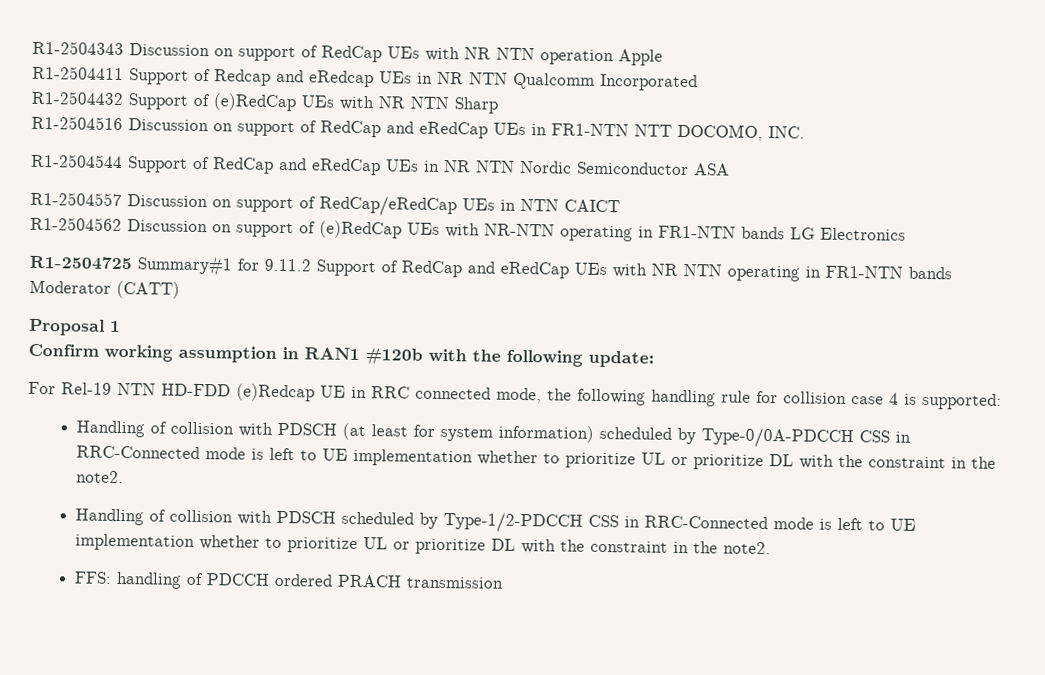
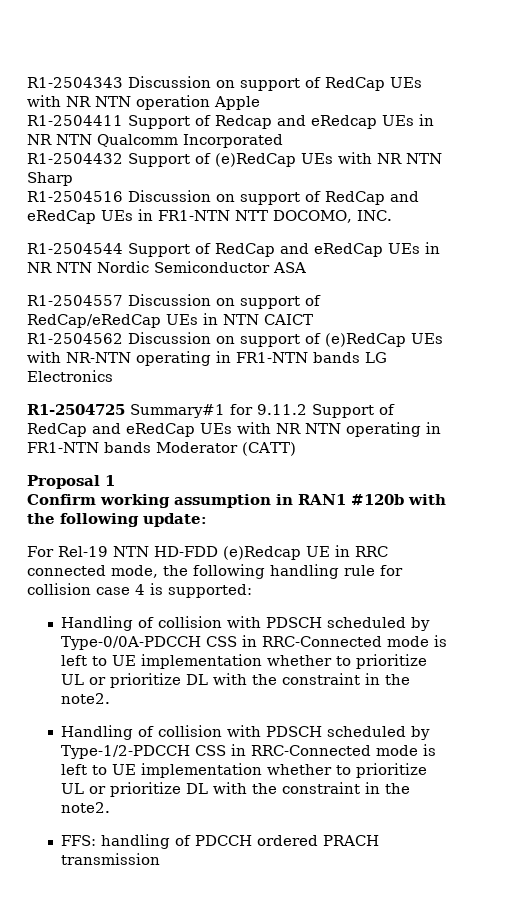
[342,422,595,443] (at least for system information) -> (323, 622) none

